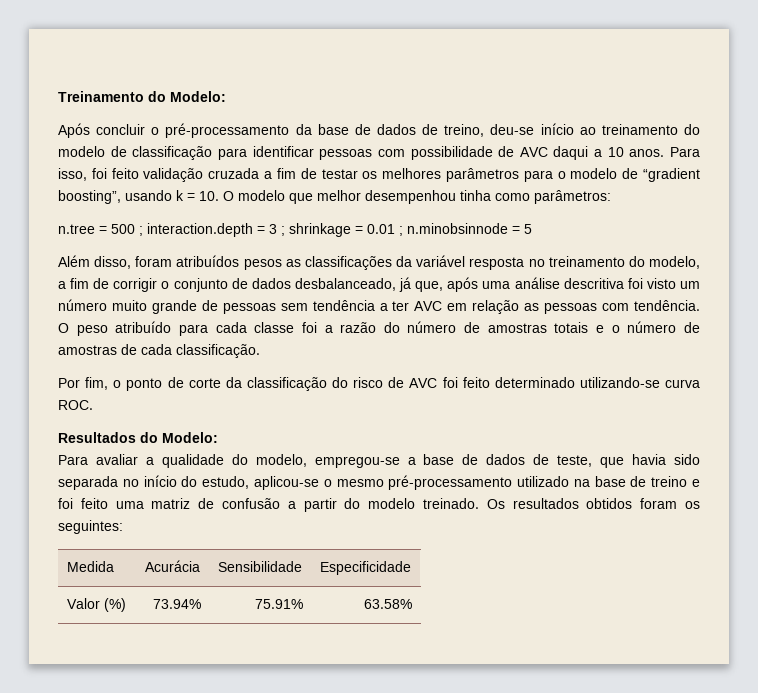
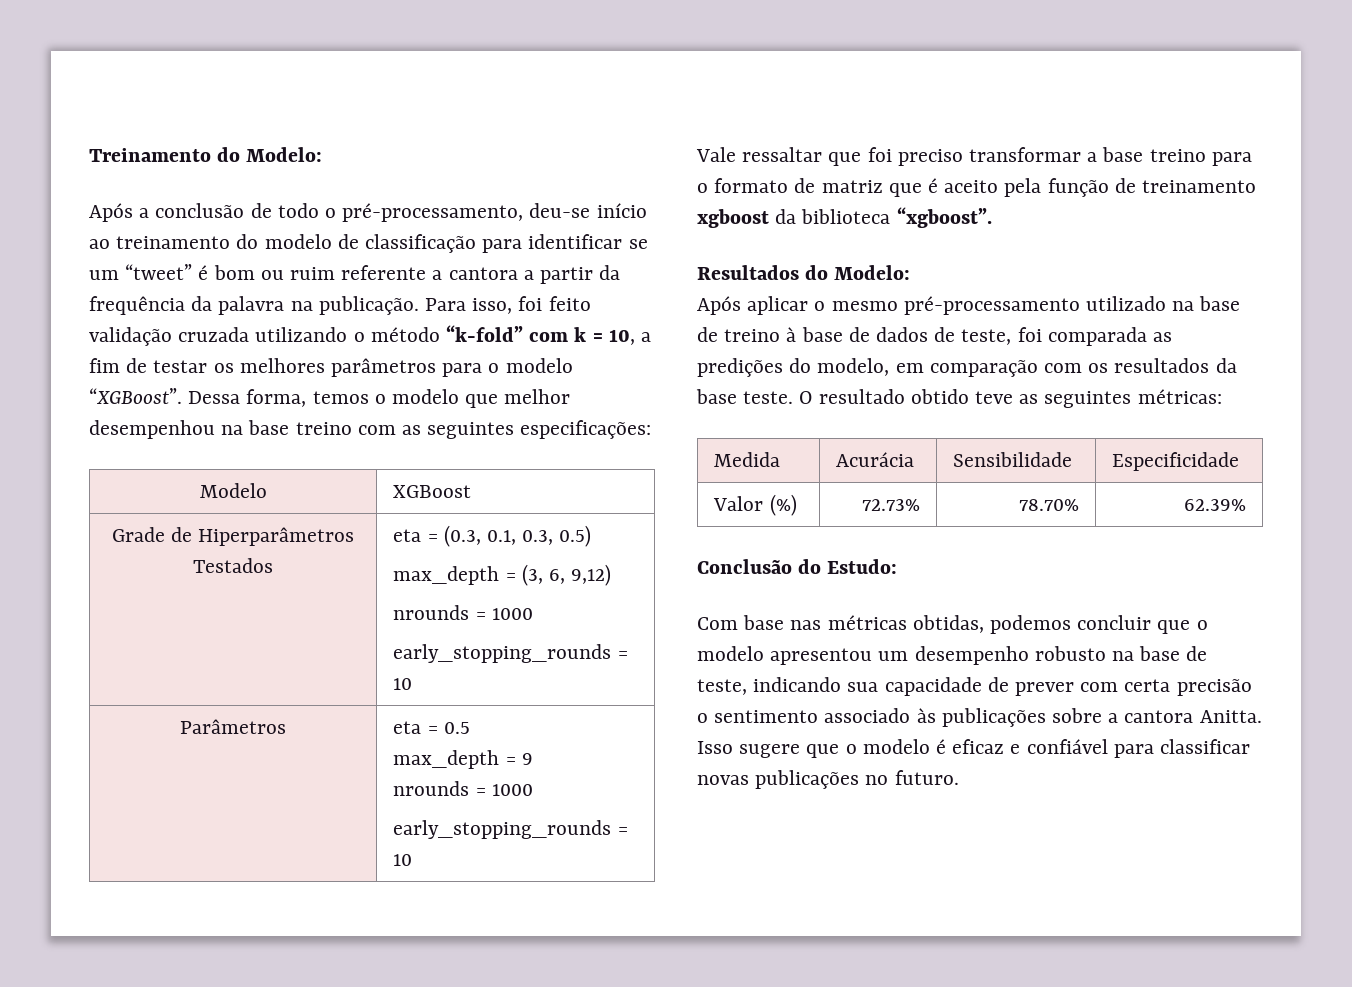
[96,123,485,138] concluir o pré-processamento da base de dados de treino, -> [139,203,524,222] a conclusão de todo o pré-processamento,
[319,146,665,160] pessoas com possibilidade de AVC daqui a 10 anos. -> [628,239,648,249] [89,264,621,284] [89,296,419,315] se um “tweet” é bom ou ruim referente a cantora a partir da frequência da palavra na publicação.
(260, 173) none -> [255,325,635,345] utilizando o método “k-fold” com k = 10,
[622,168,700,182] [58,190,611,204] [58,223,532,237] [58,255,700,270] [58,277,701,292] [58,299,700,314] [58,321,700,336] [58,344,260,358] [58,377,700,391] [58,400,93,410] [58,432,218,443] [58,454,700,468] [58,475,319,490] de “gradient boosting”, usando k = 10. O modelo que melhor desempenhou tinha como parâmetros: // n.tree = 500 ; interaction.depth = 3 ; shrinkage = 0.01 ; n.minobsinnode = 5 // Além disso, foram atribuídos pesos as classificações da variável resposta no treinamento do modelo, a fim de corrigir o conjunto de dados desbalanceado, já que, após uma análise descritiva foi visto um número muito grande de pessoas sem tendência a ter AVC em relação as pessoas com tendência. O peso atribuído para cada classe foi a razão do número de amostras totais e o número de amostras de cada classificação. // Por fim, o ponto de corte da classificação do risco de AVC foi feito determinado utilizando-se curva ROC. // Resultados do Modelo: // Para avaliar a qualidade do modelo, empregou-se a base de dados de teste, que havia sido separada no início do estudo, aplicou-se -> [89,388,571,408] [89,420,652,439] [199,483,267,498] [393,485,472,498] [111,527,355,546] [193,558,273,573] [393,525,592,547] [393,564,612,586] [393,605,533,620] [393,644,628,663] [393,678,413,690] [180,719,286,734] [393,721,470,734] [393,750,533,769] [393,781,533,796] [393,820,628,839] [393,854,413,866] [696,147,1252,166] [697,178,1257,197] [697,207,992,228] [697,265,911,280] [697,296,809,315] “XGBoost”. Dessa forma, temos o modelo que melhor desempenhou na base treino com as seguintes especificações: // Modelo | XGBoost // Grade de Hiperparâmetros Testados | eta = (0.3, 0.1, 0.3, 0.5) // max_depth = (3, 6, 9,12) // nrounds = 1000 // early_stopping_rounds = 10 // Parâmetros | eta = 0.5 // max_depth = 9 // nrounds = 1000 // early_stopping_rounds = 10 // Vale ressaltar que foi preciso transformar a base treino para o formato de matriz que é aceito pela função de treinamento xgboost da biblioteca “xgboost”. // Resultados do Modelo: // Após aplicar
[692,479,701,487] [58,498,700,512] [58,520,123,534] e foi feito uma matriz de confusão a partir do modelo treinado. Os resultados obtidos foram os seguintes: -> [786,327,1173,346] [697,358,1237,377] [696,389,1222,408] à base de dados de teste, foi comparada as predições do modelo, em comparação com os resultados da base teste. O resultado obtido teve as seguintes métricas:
[153,599,202,609] [255,599,304,609] [364,599,413,609] 73.94% | 75.91% | 63.58% -> [861,499,920,511] [1018,499,1079,511] [1183,499,1246,511] [697,559,898,574] [697,615,1208,634] [697,646,1208,665] [697,677,1252,696] [697,708,1262,727] [697,739,1251,758] [697,770,959,789] 72.73% | 78.70% | 62.39% // Conclusão do Estudo: // Com base nas métricas obtidas, podemos concluir que o modelo apresentou um desempenho robusto na base de teste, indicando sua capacidade de prever com certa precisão o sentimento associado às publicações sobre a cantora Anitta. Isso sugere que o modelo é eficaz e confiável para classificar novas publicações no futuro.

